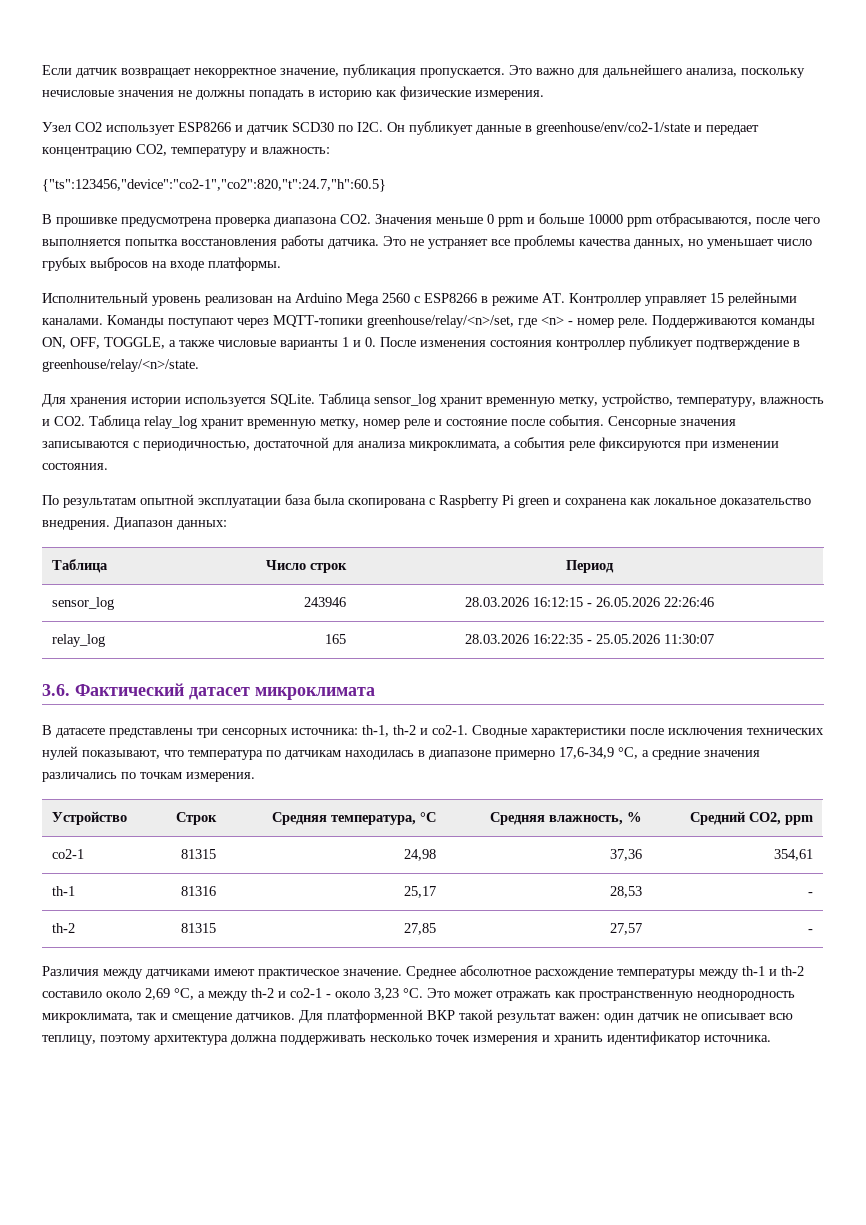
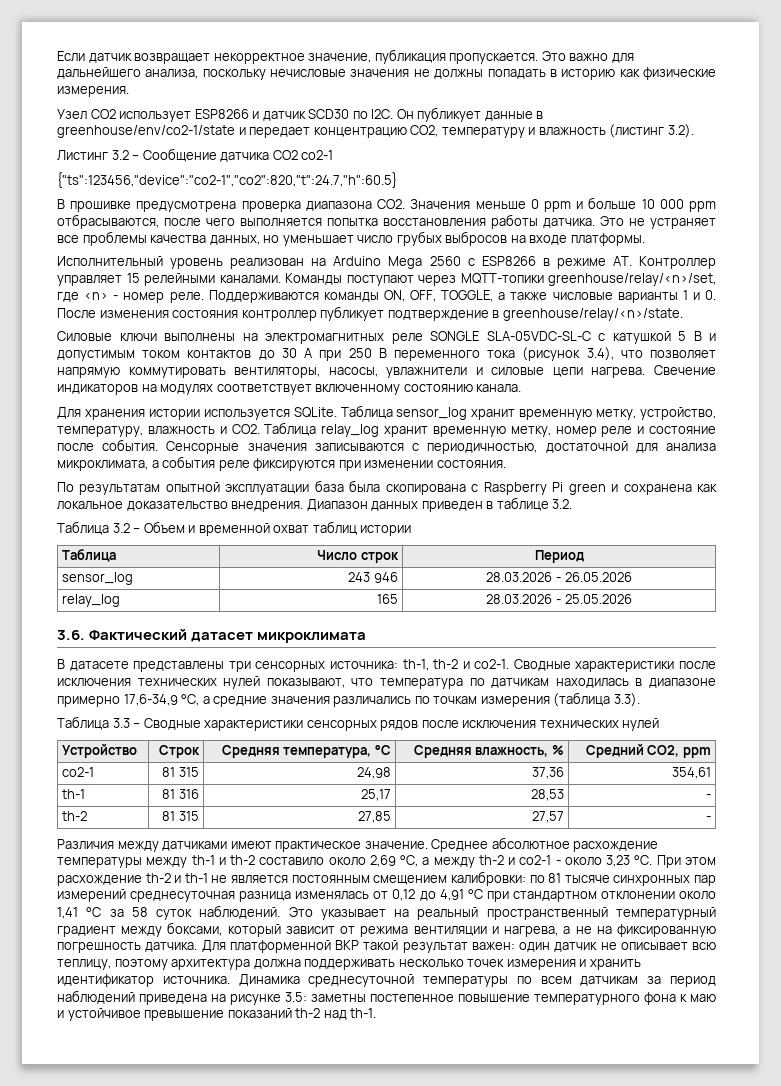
[262,147,330,154] влажность: -> [538,124,694,138] [57,148,334,162] влажность (листинг 3.2). // Листинг 3.2 – Сообщение датчика CO2 co2-1
[588,214,623,224] 10000 -> [641,199,684,209] 10 000
(199, 365) none -> [57,331,716,344] [57,347,716,361] [57,365,716,378] [57,384,522,395] // Силовые ключи выполнены на электромагнитных реле SONGLE SLA-05VDC-SL-C с катушкой 5 В и допустимым током контактов до 30 А при 250 В переменного тока (рисунок 3.4), что позволяет напрямую коммутировать вентиляторы, насосы, увлажнители и силовые цепи нагрева. Свечение индикаторов на модулях соответствует включенному состоянию канала.
[177,520,227,530] данных: -> [371,497,573,512] [57,521,412,536] данных приведен в таблице 3.2. // Таблица 3.2 – Объем и временной охват таблиц истории
[304,597,347,607] [465,597,583,607] 243946 | 28.03.2026 16:12:15 -> [348,572,398,583] [486,572,553,582] 243 946 | 28.03.2026
[664,597,714,607] 22:26:46 -> (632, 577) none
[533,634,583,644] 16:22:35 -> (553, 599) none
[664,634,714,644] 11:30:07 -> (632, 599) none
[186,772,255,782] измерения. -> [480,692,640,707] [57,716,660,731] измерения (таблица 3.3). // Таблица 3.3 – Сводные характеристики сенсорных рядов после исключения технических нулей
[181,849,217,859] 81315 -> [162,767,199,777] 81 315
[181,886,217,896] 81316 -> [162,789,199,799] 81 316
[181,923,217,933] 81315 -> [162,811,199,821] 81 315
[427,988,795,1001] [42,1013,295,1023] Это может отражать как пространственную неоднородность микроклимата, так и смещение датчиков. -> [656,855,716,868] [57,871,717,886] [57,889,716,902] [57,905,716,920] [57,922,717,937] [57,942,198,953] При этом расхождение th-2 и th-1 не является постоянным смещением калибровки: по 81 тысяче синхронных пар измерений среднесуточная разница изменялась от 0,12 до 4,91 °C при стандартном отклонении около 1,41 °C за 58 суток наблюдений. Это указывает на реальный пространственный температурный градиент между боксами, который зависит от режима вентиляции и нагрева, а не на фиксированную погрешность датчика.
(771, 1038) none -> [238,974,717,987] [57,990,716,1005] [57,1008,377,1021] Динамика среднесуточной температуры по всем датчикам за период наблюдений приведена на рисунке 3.5: заметны постепенное повышение температурного фона к маю и устойчивое превышение показаний th-2 над th-1.

